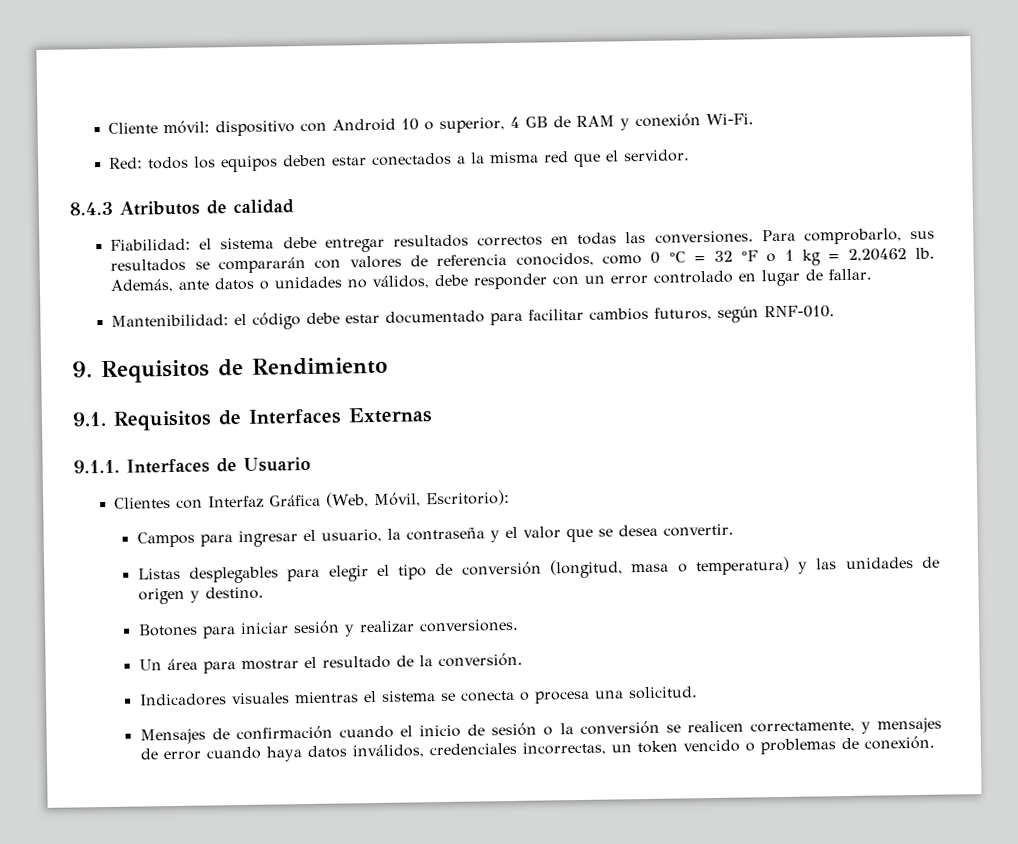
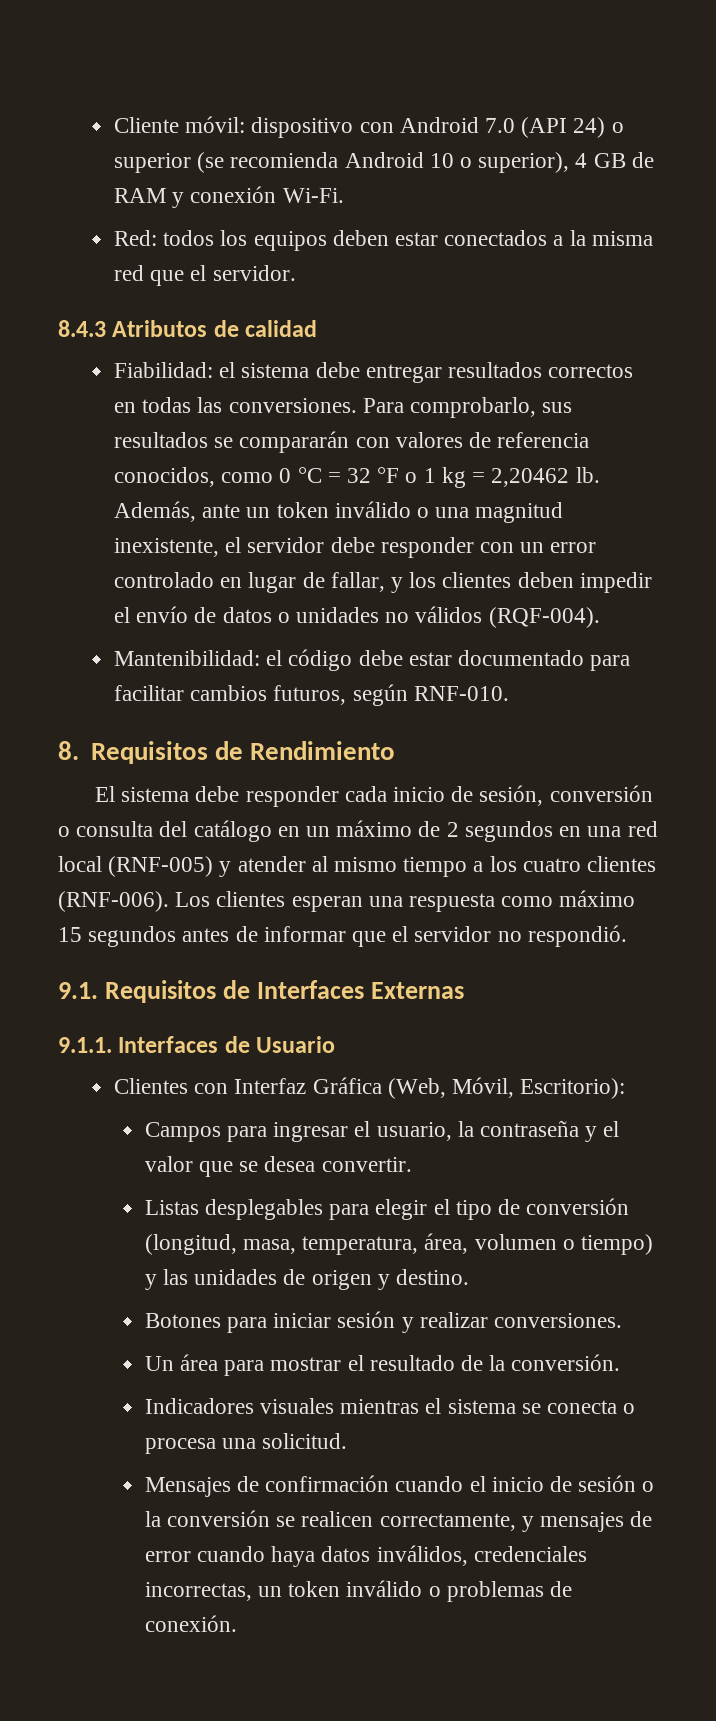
(397, 125) none -> [485,117,624,138] [114,152,424,173] 7.0 (API 24) o superior (se recomienda Android
[439,117,506,133] superior, -> [478,152,570,173] superior),
[214,275,431,291] datos o unidades no válidos, -> [246,501,564,523] [114,537,325,557] un token inválido o una magnitud inexistente, el servidor
[828,268,873,281] fallar. -> [330,572,652,593] [114,606,600,628] fallar, y los clientes deben impedir el envío de datos o unidades no válidos (RQF-004).
[72,361,93,378] 9. -> [58,741,79,760] 8.
(388, 366) none -> [94,785,653,807] [58,820,658,842] [58,856,657,877] [58,890,636,912] [58,925,627,947] // El sistema debe responder cada inicio de sesión, conversión o consulta del catálogo en un máximo de 2 segundos en una red local (RNF-005) y atender al mismo tiempo a los cuatro clientes (RNF-006). Los clientes esperan una respuesta como máximo 15 segundos antes de informar que el servidor no respondió.
[631,556,790,576] masa o temperatura) -> [242,1233,653,1255] masa, temperatura, área, volumen o tiempo)
[682,739,740,753] vencido -> [346,1580,423,1597] inválido

